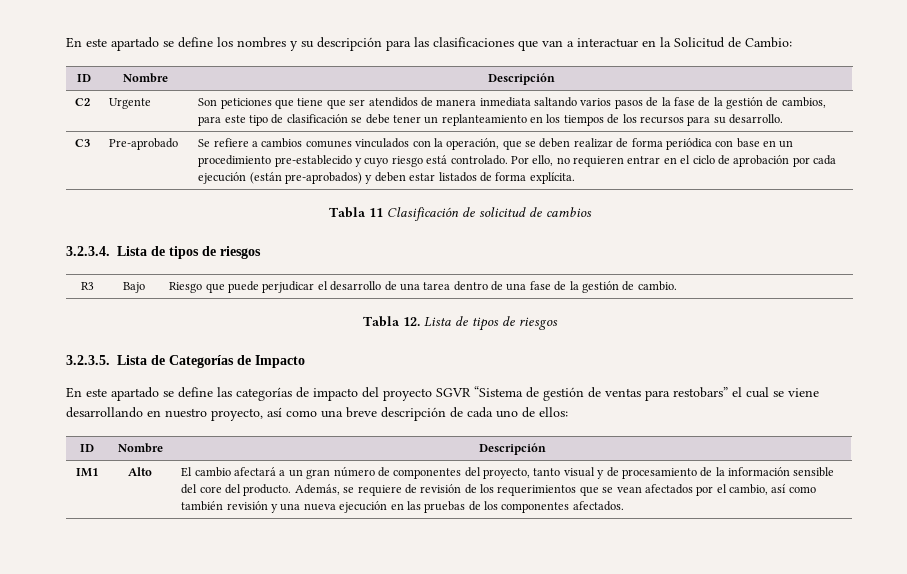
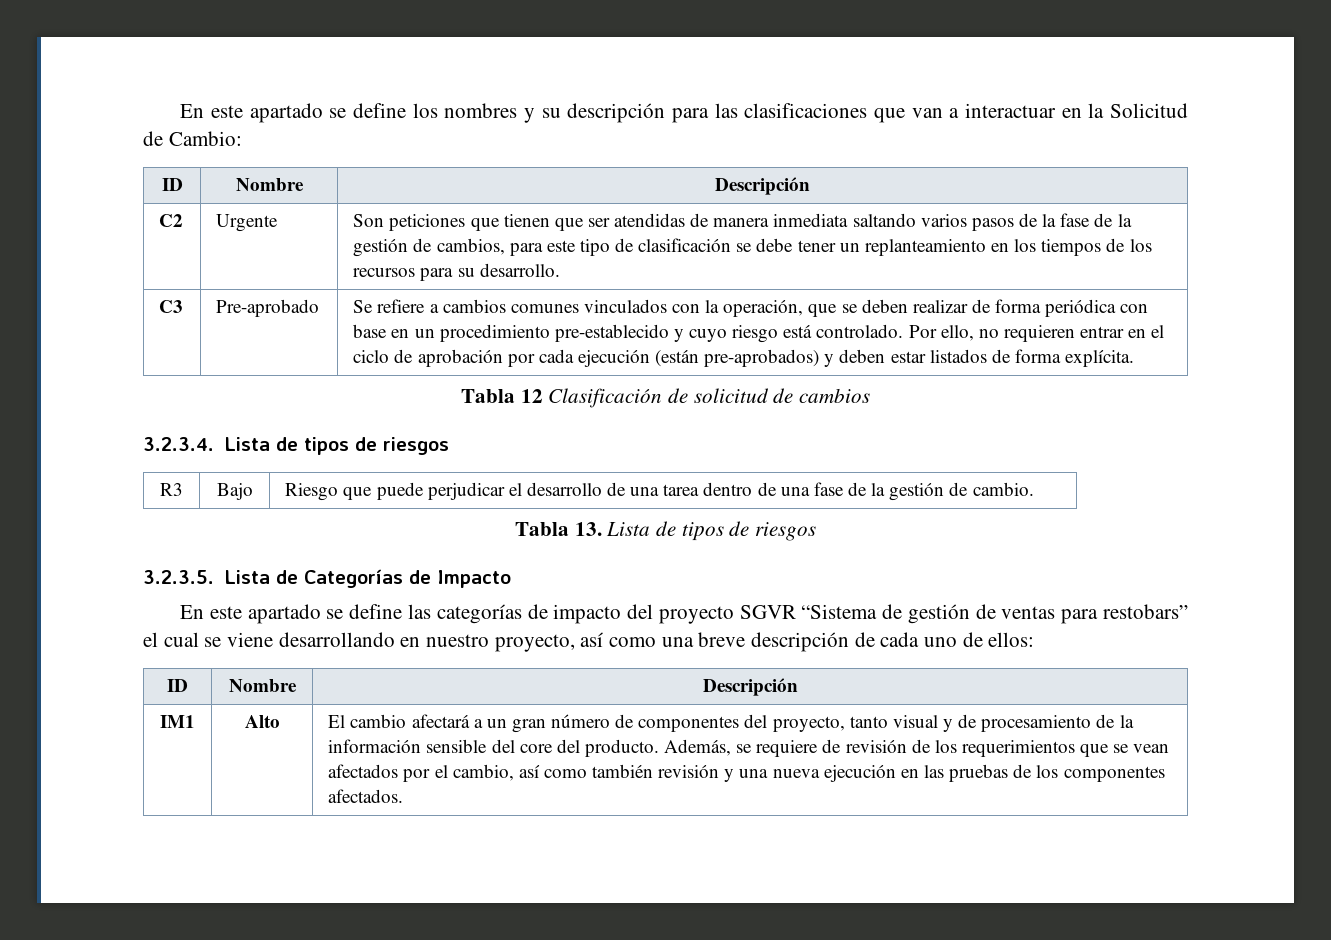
[297,98,324,106] tiene -> [503,214,550,227] tienen
[368,97,418,107] atendidos -> [614,213,686,227] atendidas
[368,208,383,217] 11 -> [520,389,543,403] 12
[402,317,420,326] 12. -> [574,522,602,536] 13.

